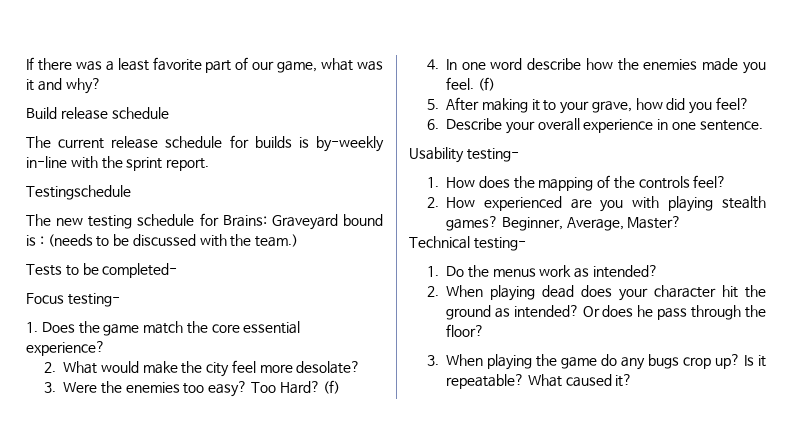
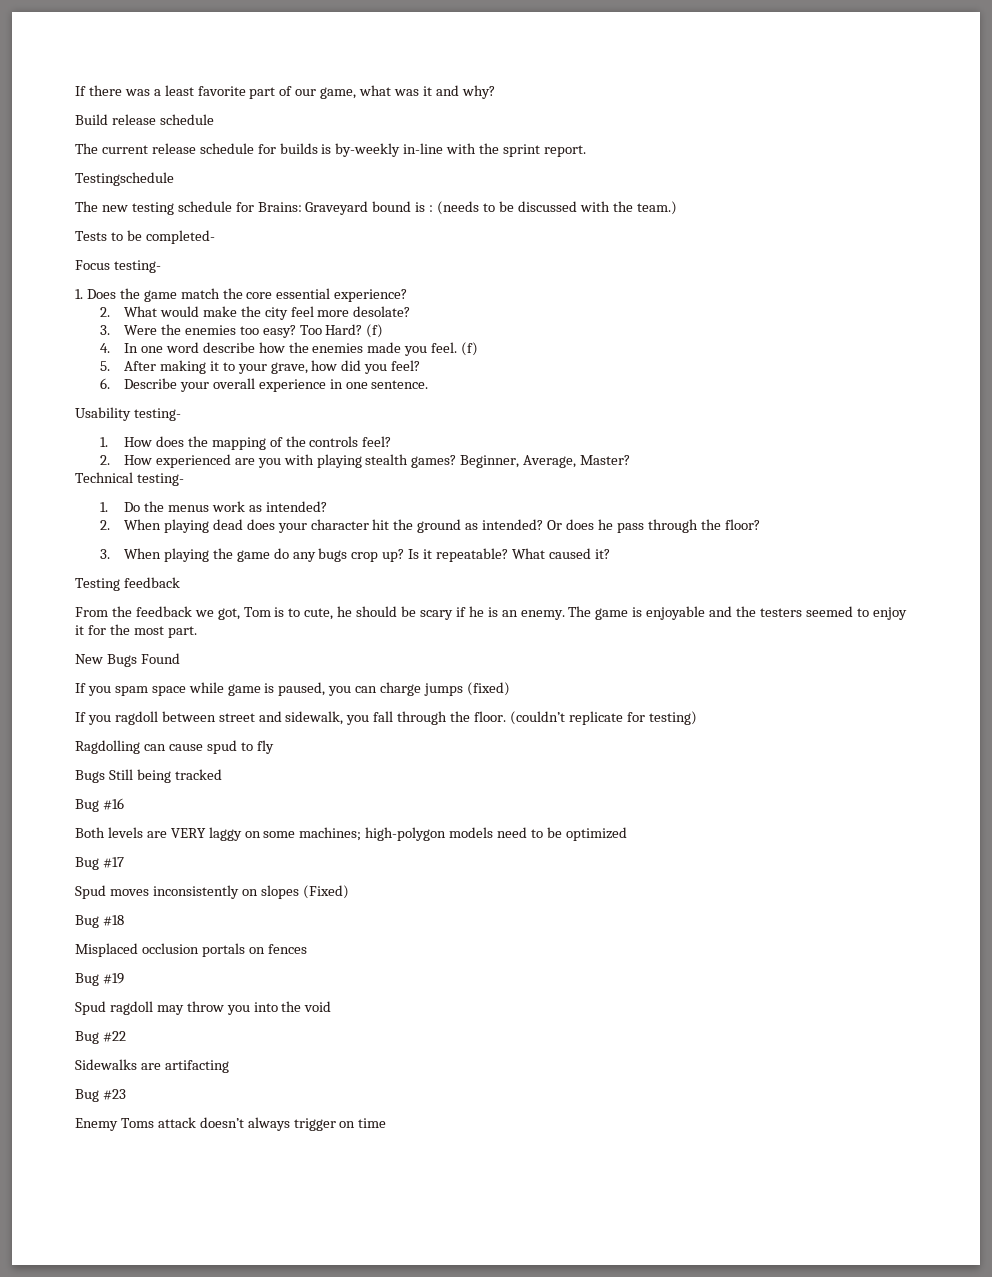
(633, 380) none -> [75,577,180,591] [75,606,907,620] [75,624,197,638] [75,653,180,667] [75,682,510,696] [75,711,697,725] [75,740,274,754] [75,769,222,783] [75,798,124,812] [75,827,627,841] [75,857,124,870] [75,885,349,899] [75,915,124,928] [75,943,307,957] [75,973,124,986] [75,1001,332,1015] [75,1031,126,1044] [75,1059,229,1073] [75,1089,126,1102] [75,1117,387,1131] // Testing feedback // From the feedback we got, Tom is to cute, he should be scary if he is an enemy. The game is enjoyable and the testers seemed to enjoy it for the most part. // New Bugs Found // If you spam space while game is paused, you can charge jumps (fixed) // If you ragdoll between street and sidewalk, you fall through the floor. (couldn’t replicate for testing) // Ragdolling can cause spud to fly // Bugs Still being tracked // Bug #16 // Both levels are VERY laggy on some machines; high-polygon models need to be optimized // Bug #17 // Spud moves inconsistently on slopes (Fixed) // Bug #18 // Misplaced occlusion portals on fences // Bug #19 // Spud ragdoll may throw you into the void // Bug #22 // Sidewalks are artifacting // Bug #23 // Enemy Toms attack doesn’t always trigger on time

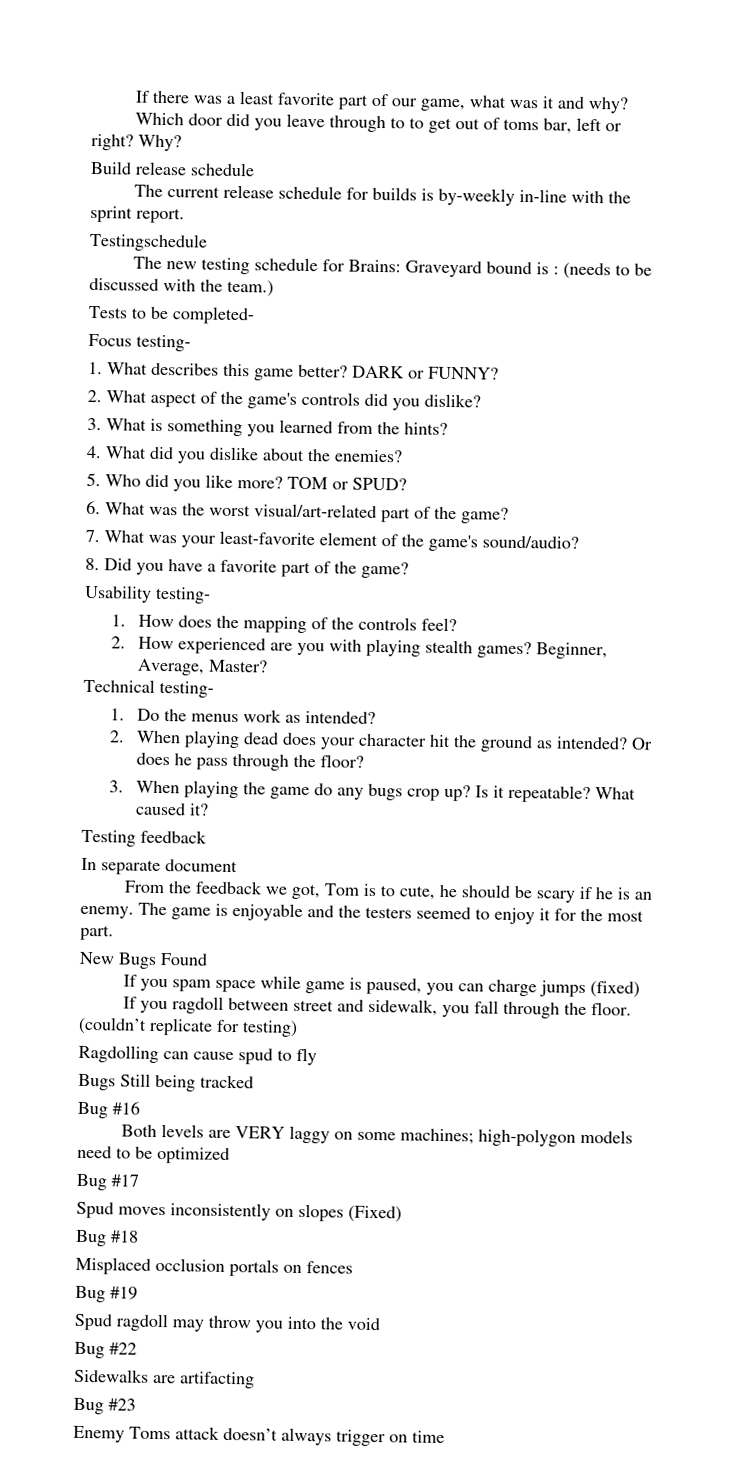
(495, 92) none -> [135,112,623,134] [91,133,182,152] // Which door did you leave through to to get out of toms bar, left or right? Why?
[86,288,408,302] [99,306,411,320] [99,324,384,338] [99,342,479,356] [99,360,421,374] [99,378,429,392] Does the game match the core essential experience? // 2. What would make the city feel more desolate? // 3. Were the enemies too easy? Too Hard? (f) // 4. In one word describe how the enemies made you feel. (f) // 5. After making it to your grave, how did you feel? // 6. Describe your overall experience in one sentence. -> [107,362,499,381] [87,389,481,411] [87,417,448,437] [86,445,403,464] [86,472,407,492] [86,500,509,524] [85,529,579,552] [85,557,409,579] What describes this game better? DARK or FUNNY? // 2. What aspect of the game's controls did you dislike? // 3. What is something you learned from the hints? // 4. What did you dislike about the enemies? // 5. Who did you like more? TOM or SPUD? // 6. What was the worst visual/art-related part of the game? // 7. What was your least-favorite element of the game's sound/audio? // 8. Did you have a favorite part of the game?
(180, 582) none -> [81,857,238,875] // In separate document

